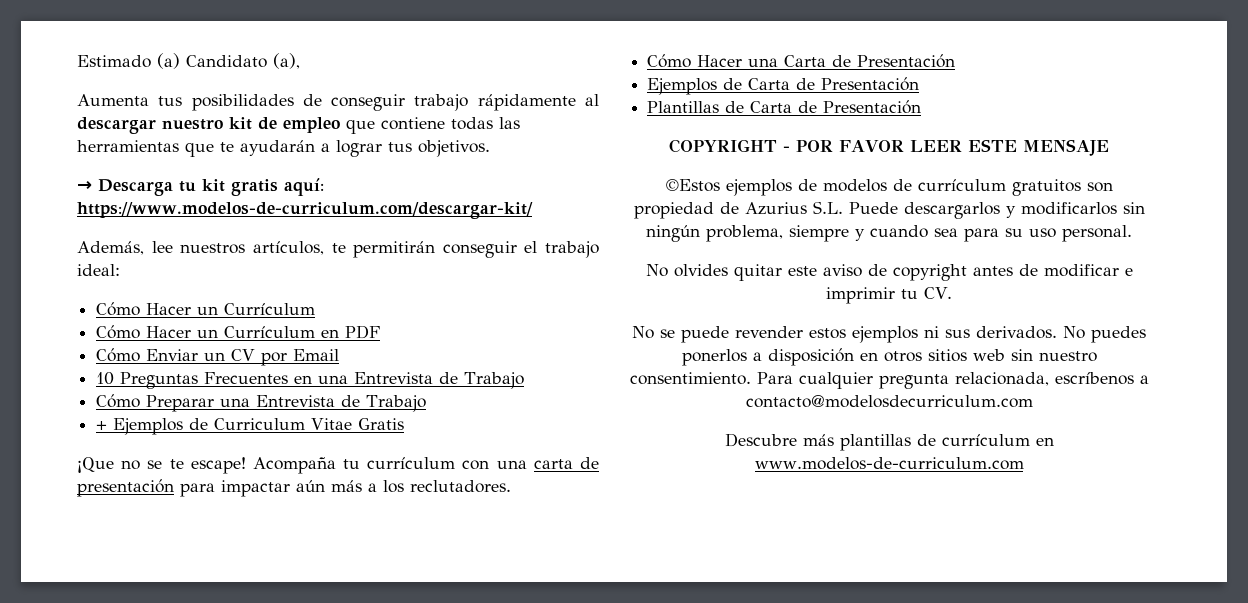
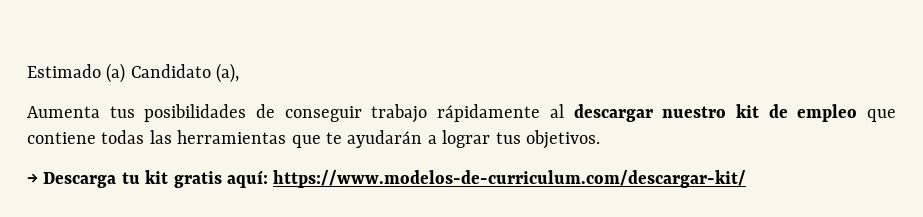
[77,241,599,258] [77,264,120,276] [96,302,316,316] [96,325,381,339] [96,348,340,366] [96,372,525,389] [96,394,427,412] [96,418,405,435] [77,457,599,474] [77,479,511,497] [647,54,956,68] [647,77,920,95] [647,100,922,114] [669,139,1109,156] [665,179,1113,196] [633,201,1145,219] [646,225,1132,242] [645,264,1133,281] [825,287,953,304] [632,326,1146,343] [681,348,1097,366] [629,372,1149,389] [745,395,1033,408] [724,433,1054,451] [754,457,1024,470] // Además, lee nuestros artículos, te permitirán conseguir el trabajo ideal: // Cómo Hacer un Currículum // Cómo Hacer un Currículum en PDF // Cómo Enviar un CV por Email // 10 Preguntas Frecuentes en una Entrevista de Trabajo // Cómo Preparar una Entrevista de Trabajo // + Ejemplos de Curriculum Vitae Gratis // ¡Que no se te escape! Acompaña tu currículum con una carta de presentación para impactar aún más a los reclutadores. // Cómo Hacer una Carta de Presentación // Ejemplos de Carta de Presentación // Plantillas de Carta de Presentación // COPYRIGHT - POR FAVOR LEER ESTE MENSAJE // ©Estos ejemplos de modelos de currículum gratuitos son propiedad de Azurius S.L. Puede descargarlos y modificarlos sin ningún problema, siempre y cuando sea para su uso personal. // No olvides quitar este aviso de copyright antes de modificar e imprimir tu CV. // No se puede revender estos ejemplos ni sus derivados. No puedes ponerlos a disposición en otros sitios web sin nuestro consentimiento. Para cualquier pregunta relacionada, escríbenos a contacto@modelosdecurriculum.com // Descubre más plantillas de currículum en www.modelos-de-curriculum.com -> (747, 179) none

